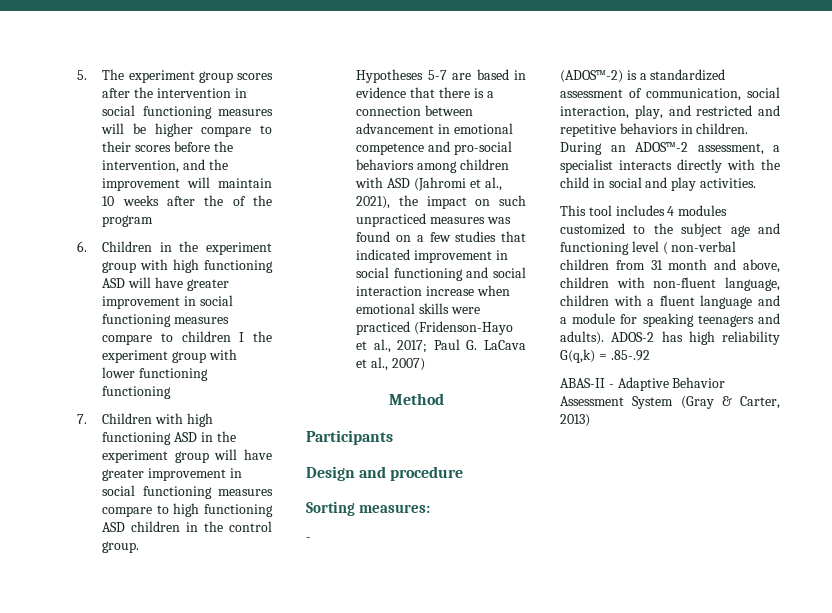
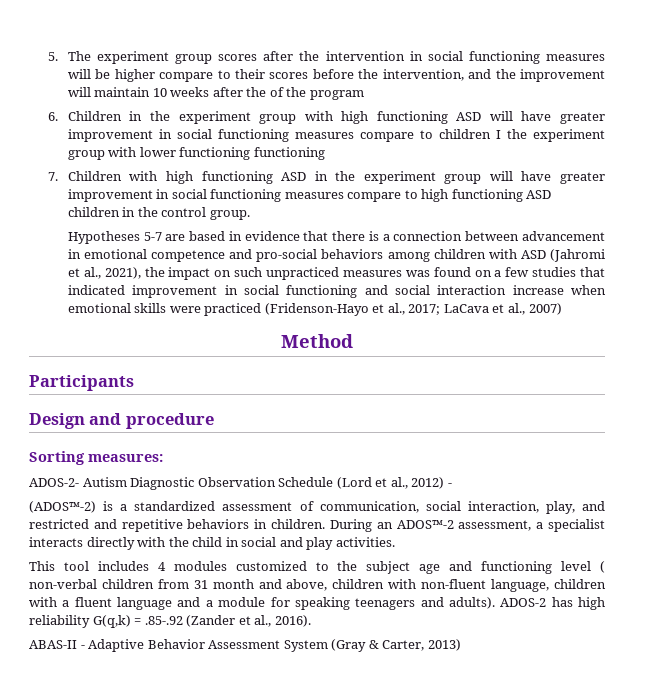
[433,339,478,350] Paul G. -> (441, 309) none
(430, 508) none -> [29,477,445,490] ADOS-2- Autism Diagnostic Observation Schedule (Lord et al., 2012)
(650, 355) none -> [186,615,311,627] (Zander et al., 2016).

